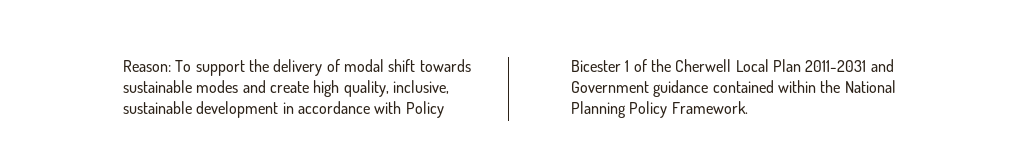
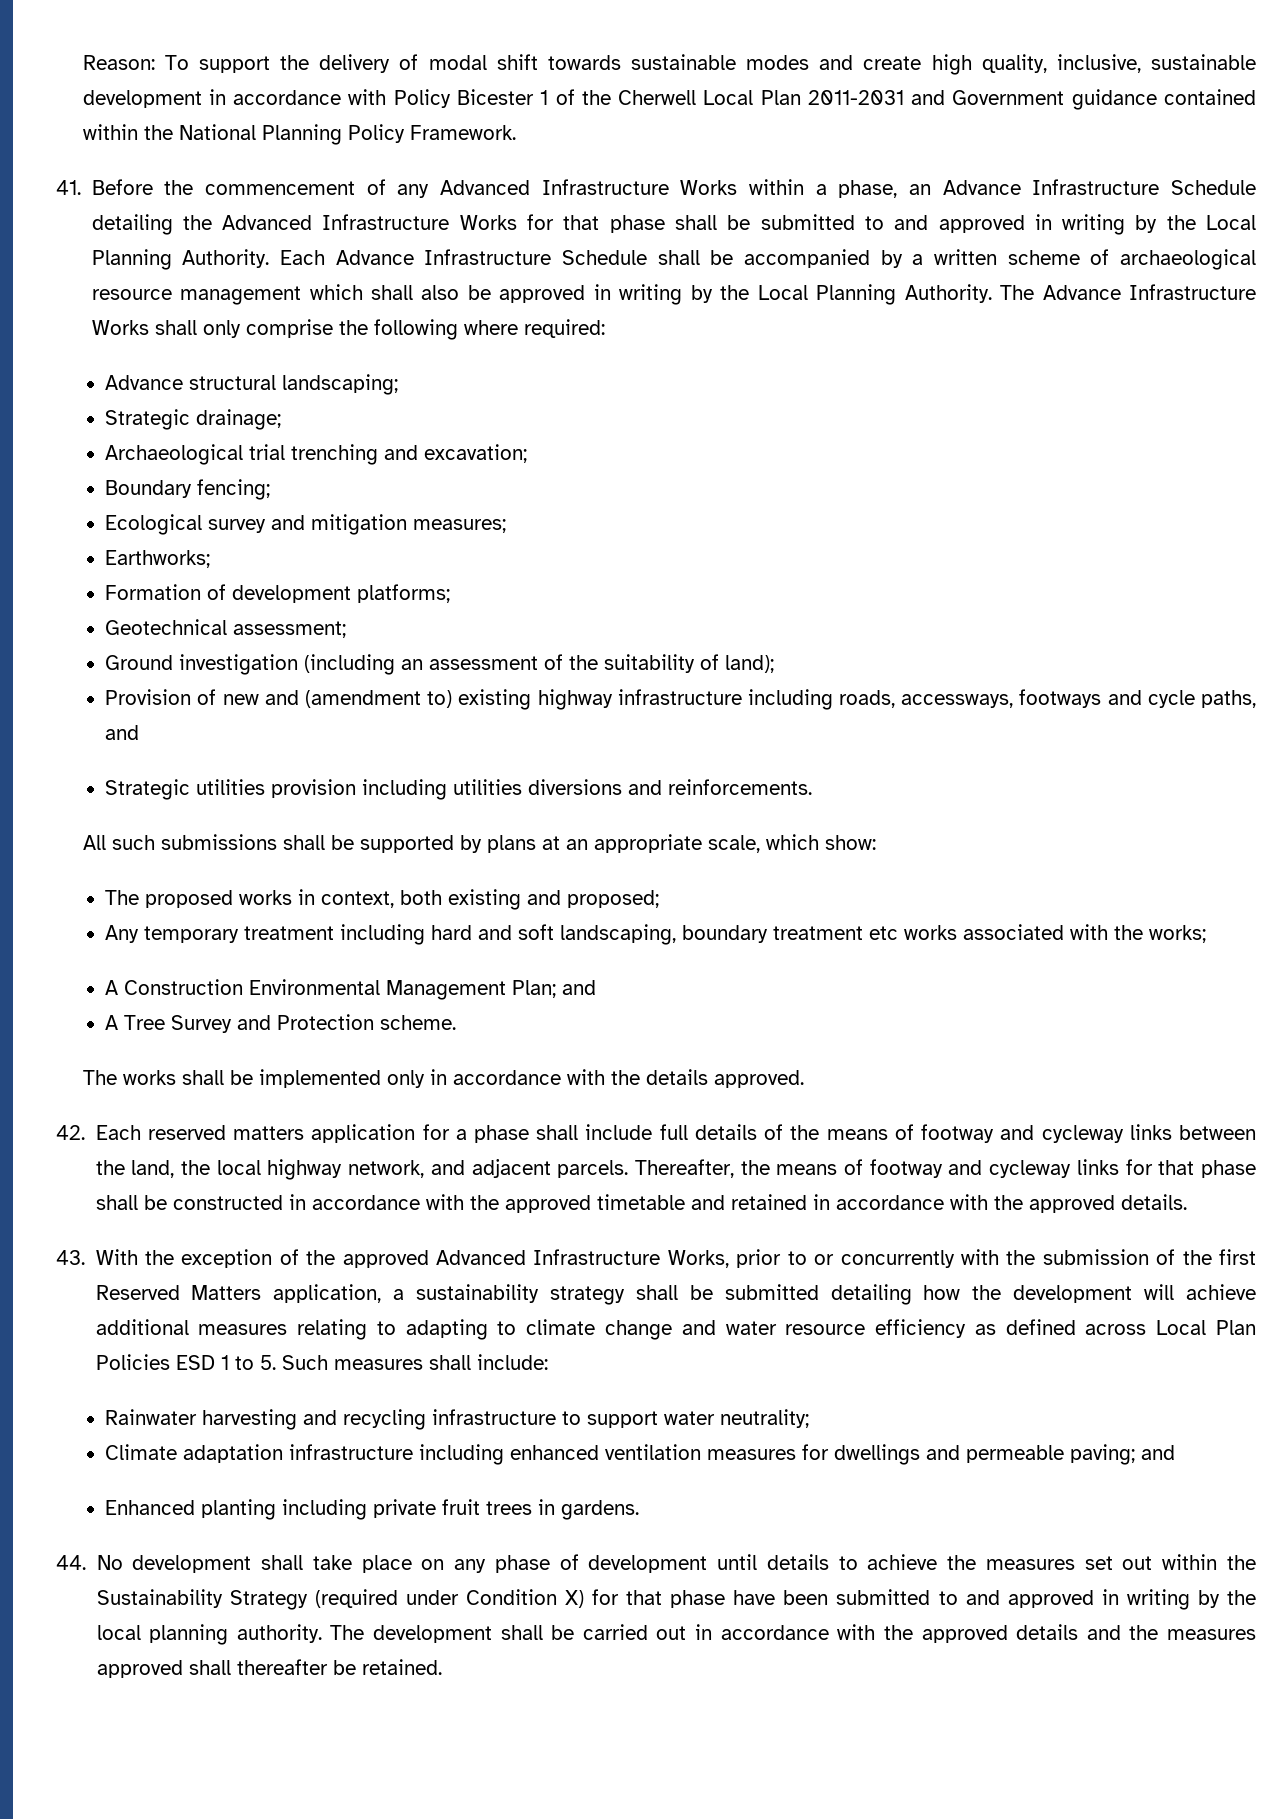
(748, 107) none -> [56,179,1257,198] [91,214,1256,235] [91,249,1256,270] [91,284,1256,305] [91,319,605,340] [105,374,399,395] [105,409,282,430] [105,444,528,465] [105,479,271,500] [105,514,507,535] [105,550,211,568] [105,584,451,603] [105,619,347,638] [105,654,775,675] [105,689,1256,710] [105,725,140,740] [105,779,813,800] [82,834,876,853] [105,889,660,910] [105,924,1207,945] [105,979,597,1000] [105,1014,457,1033] [82,1069,804,1088] [56,1124,1256,1143] [95,1159,1256,1180] [95,1194,1187,1213] [56,1249,1257,1268] [95,1284,1256,1305] [95,1319,1257,1340] [95,1354,548,1370] [105,1409,810,1430] [105,1444,1176,1465] [105,1499,640,1520] [56,1554,1256,1573] [96,1589,1257,1610] [96,1624,1256,1645] [96,1659,442,1678] // 41. Before the commencement of any Advanced Infrastructure Works within a phase, an Advance Infrastructure Schedule detailing the Advanced Infrastructure Works for that phase shall be submitted to and approved in writing by the Local Planning Authority. Each Advance Infrastructure Schedule shall be accompanied by a written scheme of archaeological resource management which shall also be approved in writing by the Local Planning Authority. The Advance Infrastructure Works shall only comprise the following where required: // Advance structural landscaping; // Strategic drainage; // Archaeological trial trenching and excavation; // Boundary fencing; // Ecological survey and mitigation measures; // Earthworks; // Formation of development platforms; // Geotechnical assessment; // Ground investigation (including an assessment of the suitability of land); // Provision of new and (amendment to) existing highway infrastructure including roads, accessways, footways and cycle paths, and // Strategic utilities provision including utilities diversions and reinforcements. // All such submissions shall be supported by plans at an appropriate scale, which show: // The proposed works in context, both existing and proposed; // Any temporary treatment including hard and soft landscaping, boundary treatment etc works associated with the works; // A Construction Environmental Management Plan; and // A Tree Survey and Protection scheme. // The works shall be implemented only in accordance with the details approved. // 42. Each reserved matters application for a phase shall include full details of the means of footway and cycleway links between the land, the local highway network, and adjacent parcels. Thereafter, the means of footway and cycleway links for that phase shall be constructed in accordance with the approved timetable and retained in accordance with the approved details. // 43. With the exception of the approved Advanced Infrastructure Works, prior to or concurrently with the submission of the first Reserved Matters application, a sustainability strategy shall be submitted detailing how the development will achieve additional measures relating to adapting to climate change and water resource efficiency as defined across Local Plan Policies ESD 1 to 5. Such measures shall include: // Rainwater harvesting and recycling infrastructure to support water neutrality; // Climate adaptation infrastructure including enhanced ventilation measures for dwellings and permeable paving; and // Enhanced planting including private fruit trees in gardens. // 44. No development shall take place on any phase of development until details to achieve the measures set out within the Sustainability Strategy (required under Condition X) for that phase have been submitted to and approved in writing by the local planning authority. The development shall be carried out in accordance with the approved details and the measures approved shall thereafter be retained.

